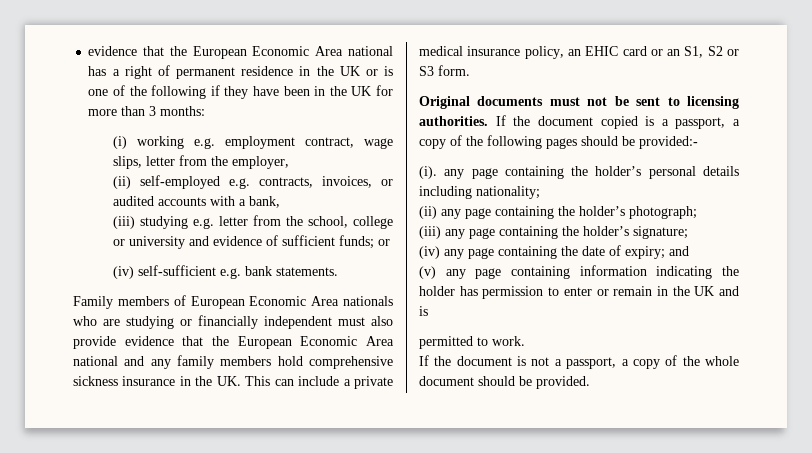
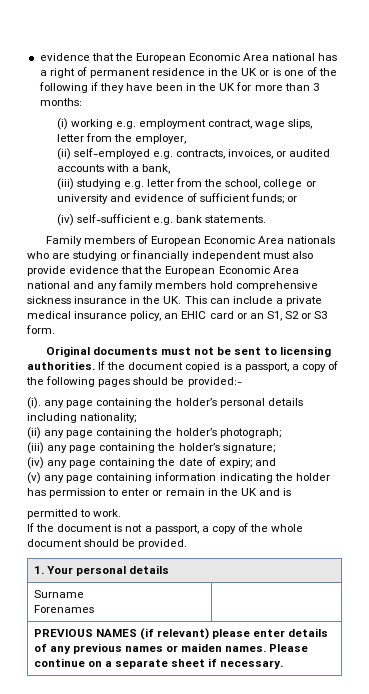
(590, 382) none -> [33,565,169,576] [33,590,84,598] [33,605,94,613] [33,628,329,640] [33,643,309,654] [33,658,284,669] // 1. Your personal details // Surname // Forenames | // PREVIOUS NAMES (if relevant) please enter details of any previous names or maiden names. Please continue on a separate sheet if necessary.

